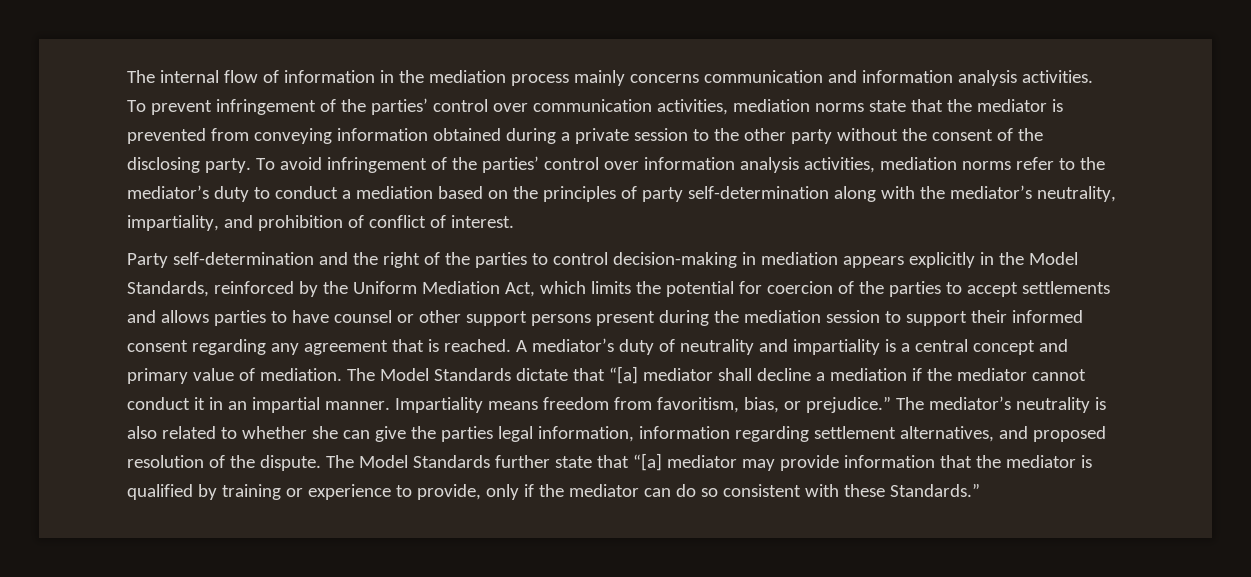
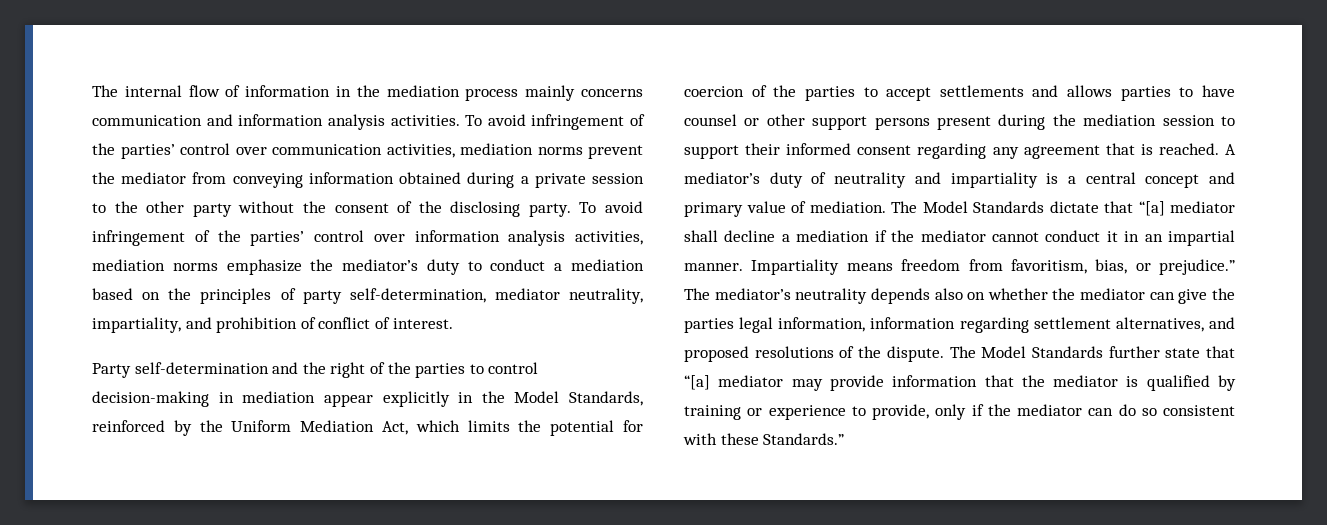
[150,100,212,115] prevent -> [487,114,526,126] avoid
[868,99,1063,112] [127,128,206,144] state that the mediator is prevented -> [588,145,643,159] [92,172,187,184] prevent the mediator
[1015,157,1075,170] refer to -> [226,259,302,275] emphasize
[687,185,1032,202] self-determination along with the mediator’s -> [349,288,560,303] self-determination, mediator
[842,256,904,268] appears -> [323,394,373,407] appear
[1094,397,1106,410] [127,426,338,439] is also related to whether she -> [870,288,1146,304] depends also on whether the mediator
[127,455,204,468] resolution -> [754,346,834,358] resolutions

